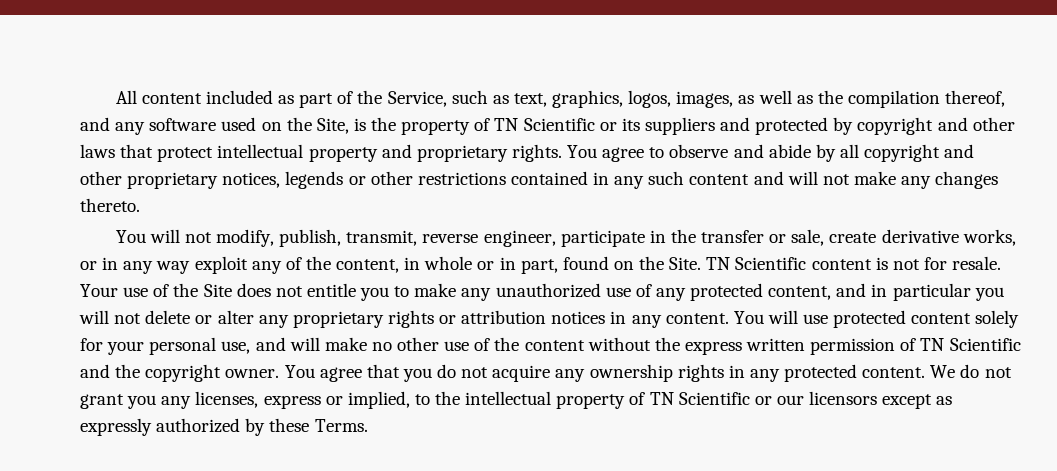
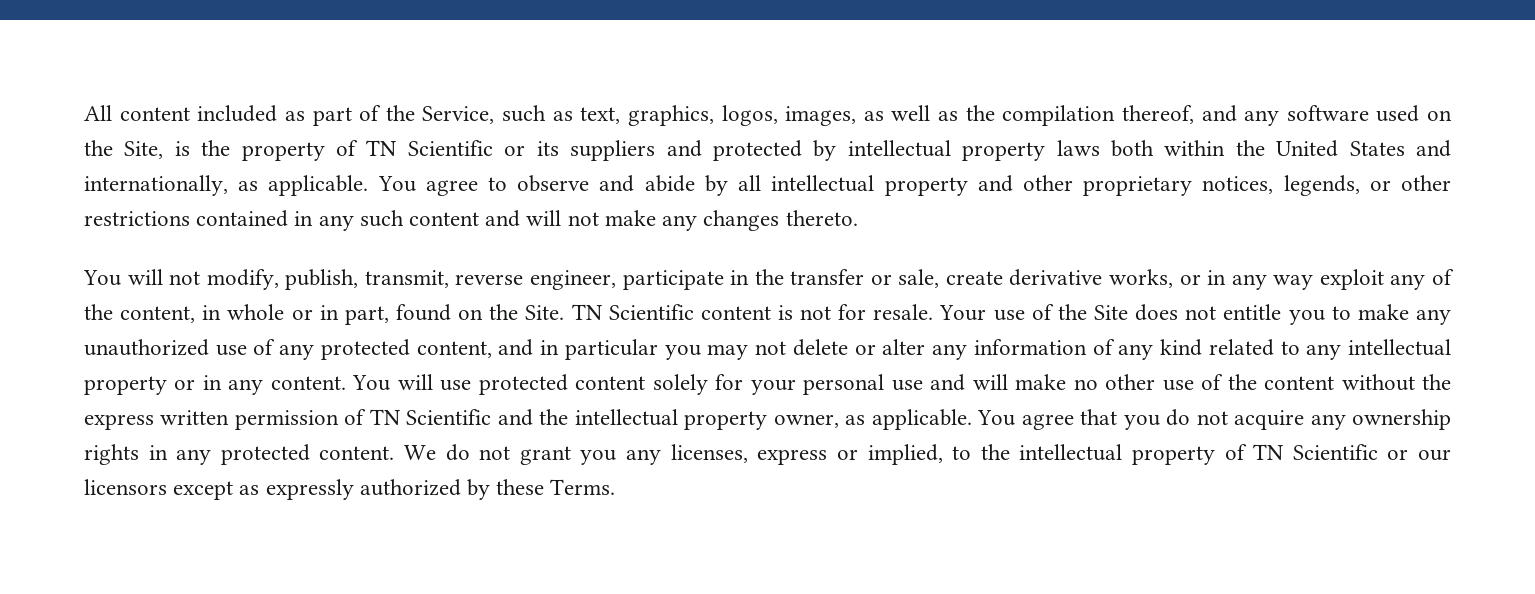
[857,117,1015,135] [80,144,562,162] copyright and other laws that protect intellectual property and proprietary rights. -> [847,140,1451,161] [84,175,369,196] intellectual property laws both within the United States and internationally, as applicable.
[864,144,941,162] copyright -> [771,175,968,196] intellectual property
[285,171,344,189] legends -> [1283,175,1360,196] legends,
[79,310,109,324] will -> [707,344,749,360] may
[292,310,606,328] proprietary rights or attribution notices -> [973,339,1451,360] [84,376,196,395] information of any kind related to any intellectual property or
[221,341,251,354] use, -> [891,380,923,391] use
[145,364,280,382] copyright owner. -> [574,409,972,430] intellectual property owner, as applicable.

